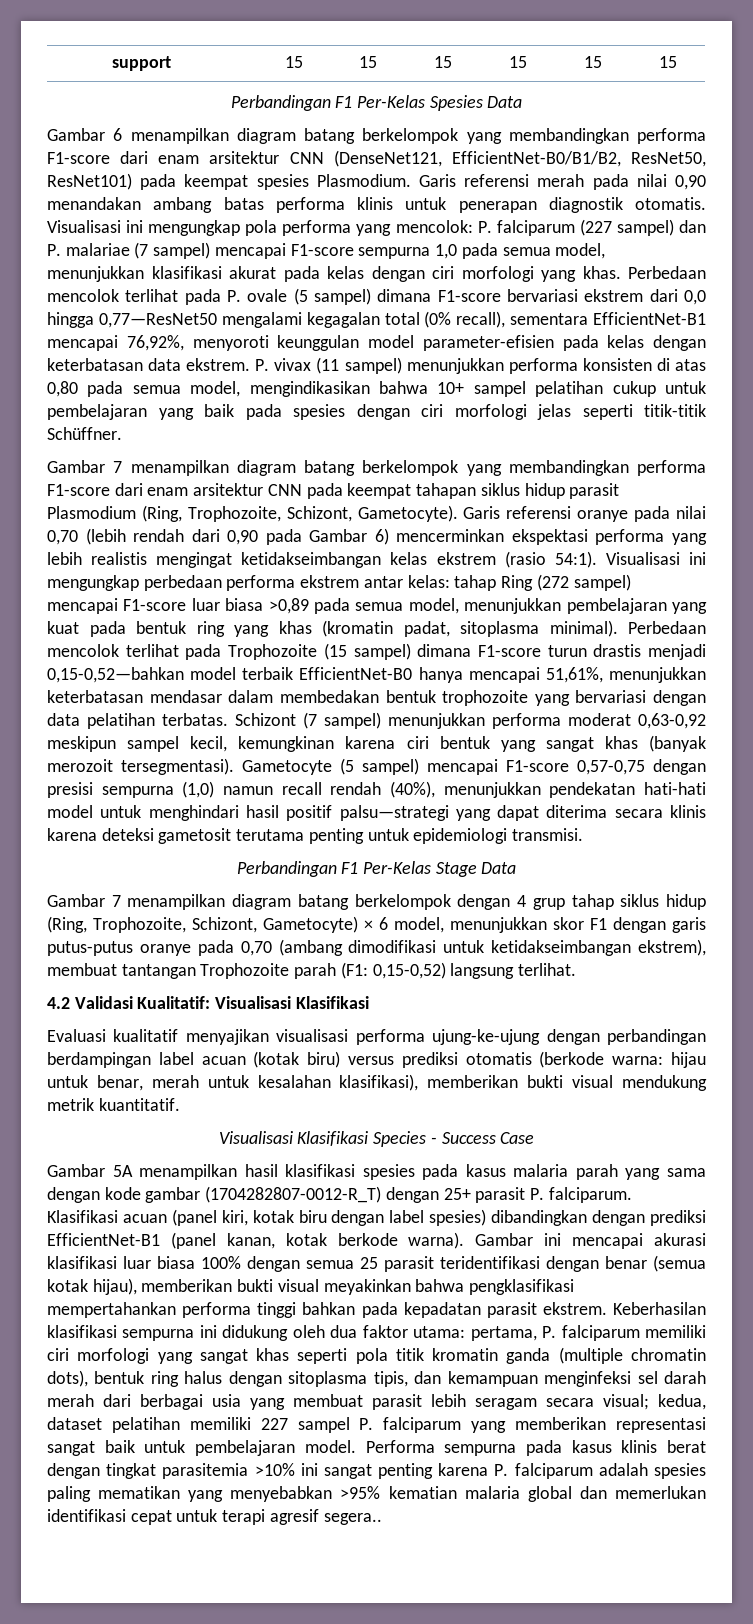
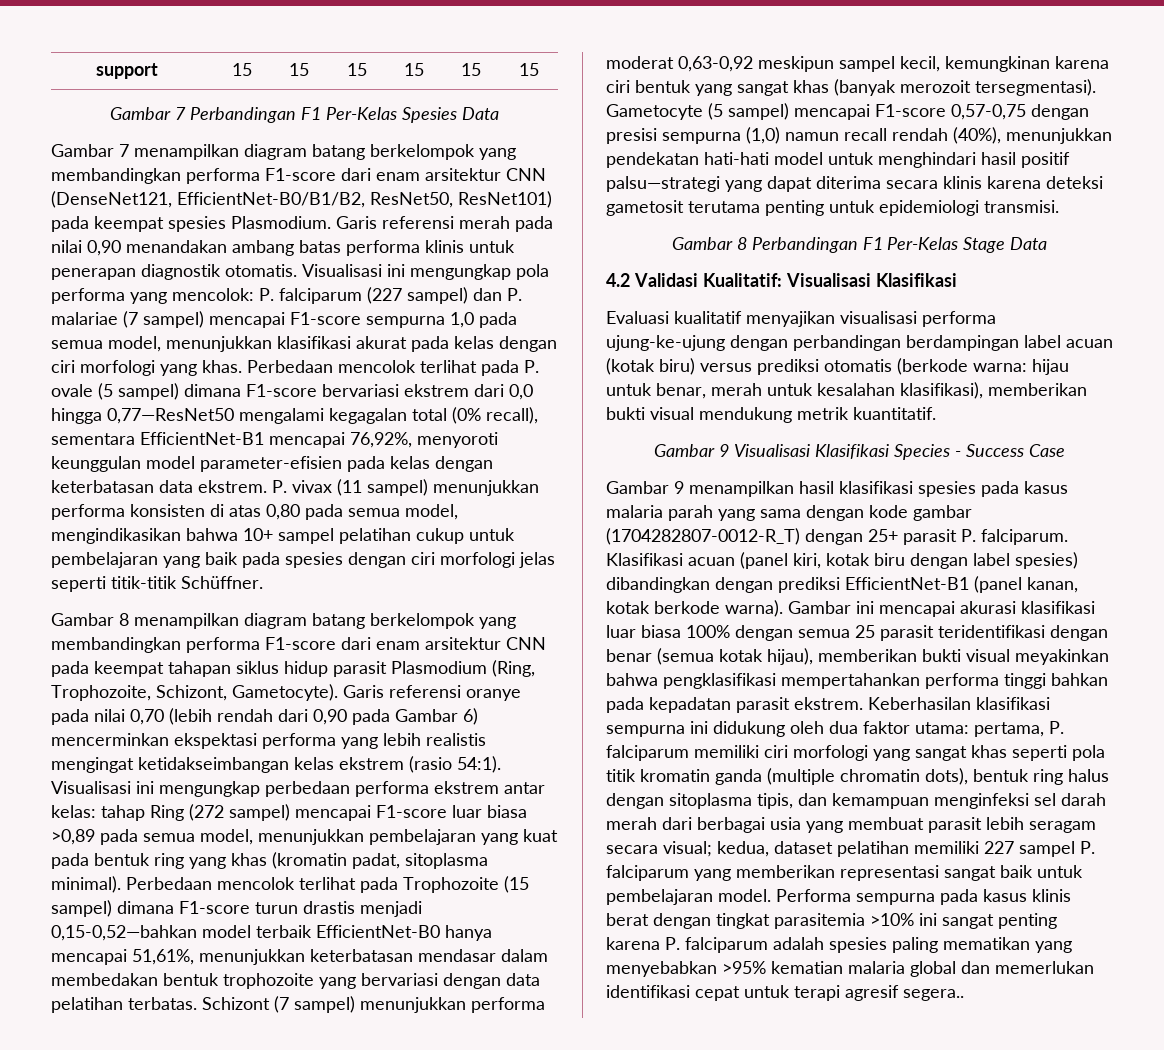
(677, 62) none -> [110,107,187,120] Gambar 7
[113,128,123,141] 6 -> [119,144,129,157] 7
[113,461,123,473] 7 -> [119,613,129,626] 8
(584, 834) none -> [671,237,747,250] Gambar 8
[47,894,707,910] [47,916,706,933] [47,939,706,956] [47,962,577,979] // Gambar 7 menampilkan diagram batang berkelompok dengan 4 grup tahap siklus hidup (Ring, Trophozoite, Schizont, Gametocyte) × 6 model, menunjukkan skor F1 dengan garis putus-putus oranye pada 0,70 (ambang dimodifikasi untuk ketidakseimbangan ekstrem), membuat tantangan Trophozoite parah (F1: 0,15-0,52) langsung terlihat. -> (1048, 243) none
(180, 1104) none -> [654,444,730,457] Gambar 9
[112,1165,133,1177] 5A -> [674,481,684,494] 9

